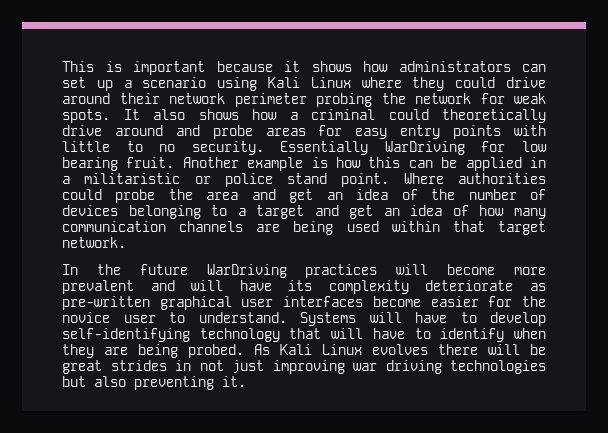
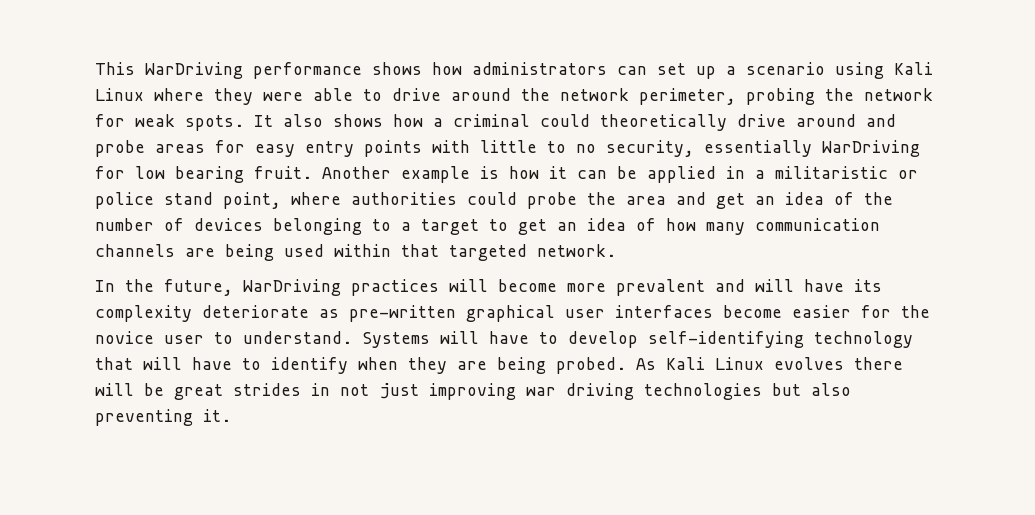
[105,61,300,75] is important because it -> [145,62,362,79] WarDriving performance
[455,77,546,88] [62,93,307,107] could drive around their network perimeter -> [263,88,736,105] were able to drive around the network perimeter,
[191,141,369,155] security. Essentially -> [606,140,812,157] security, essentially
[368,157,401,168] this -> [549,166,567,179] it
[341,173,444,187] point. Where -> [223,192,341,209] point, where
[314,205,339,216] and -> [489,219,508,231] to
[498,221,547,235] target -> [449,244,527,261] targeted
[139,264,188,275] future -> [164,279,233,296] future,

